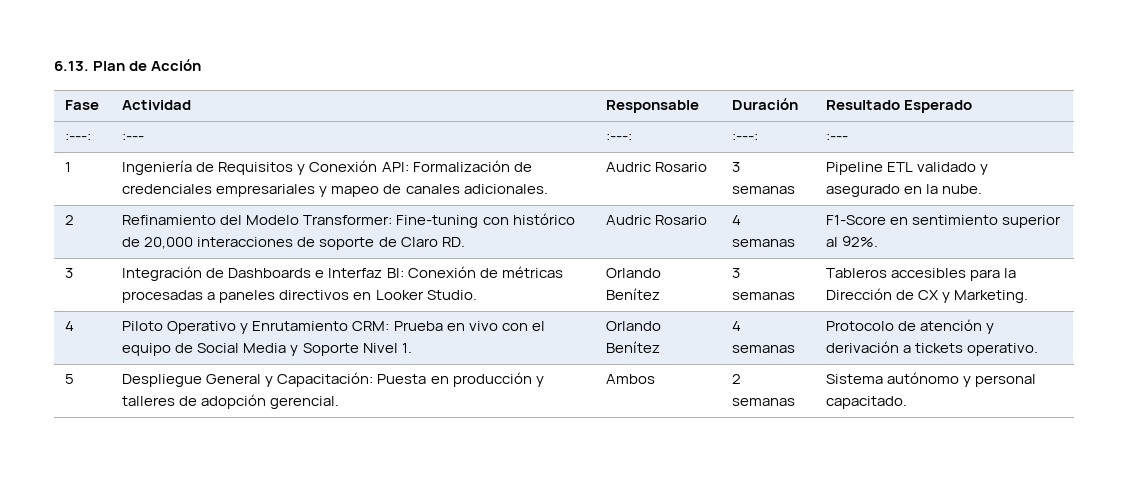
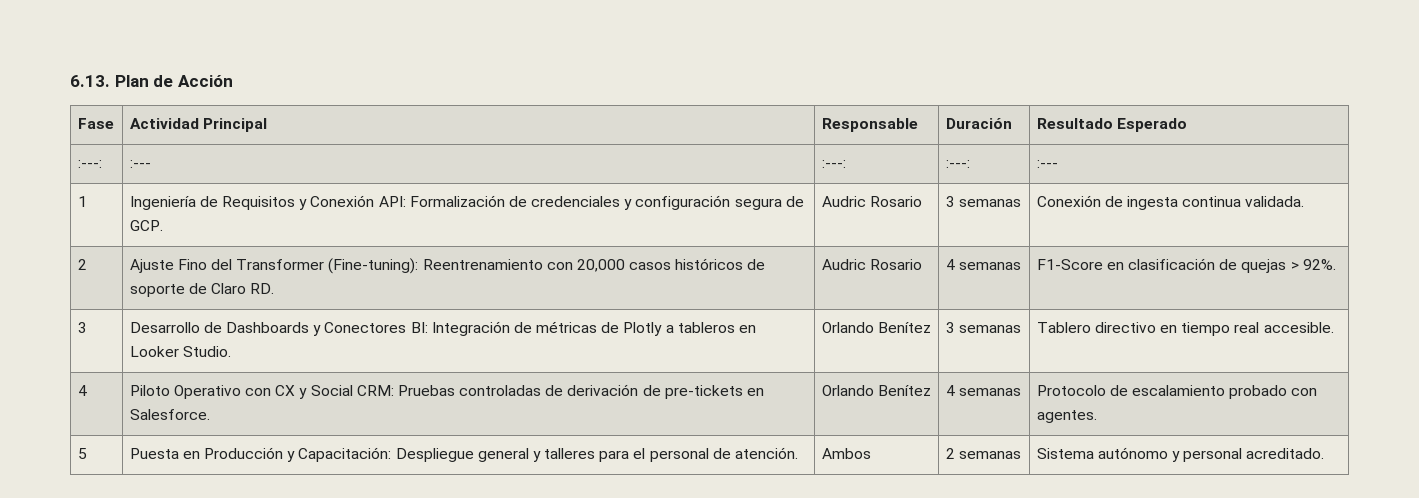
(192, 105) none -> [202,118,267,132] Principal
[216,184,548,197] [606,162,708,172] [732,162,741,172] [732,186,796,194] [826,162,989,175] [826,184,983,197] [65,215,75,225] [122,213,575,228] [122,237,294,249] empresariales y mapeo de canales adicionales. | Audric Rosario | 3 semanas | Pipeline ETL validado y asegurado en la nube. // 2 | Refinamiento del Modelo Transformer: Fine-tuning con histórico de 20,000 interacciones -> [624,195,804,210] [129,220,163,231] [821,196,922,207] [945,196,1021,207] [1036,195,1305,210] [77,259,87,270] [129,258,744,274] y configuración segura de GCP. | Audric Rosario | 3 semanas | Conexión de ingesta continua validada. // 2 | Ajuste Fino del Transformer (Fine-tuning): Reentrenamiento con 20,000 casos históricos
[912,215,1062,228] [826,236,879,247] [65,268,74,278] [122,266,563,281] [122,290,350,303] sentimiento superior al 92%. // 3 | Integración de Dashboards e Interfaz BI: Conexión de métricas procesadas a paneles directivos -> [1127,258,1336,273] [77,322,87,333] [129,321,735,336] clasificación de quejas > 92%. // 3 | Desarrollo de Dashboards y Conectores BI: Integración de métricas de Plotly a tableros
[826,268,1017,281] [826,288,1029,303] [65,321,75,331] [122,321,545,334] [122,343,412,356] Tableros accesibles para la Dirección de CX y Marketing. // 4 | Piloto Operativo y Enrutamiento CRM: Prueba en vivo con el equipo de Social Media y Soporte Nivel 1. -> [1036,322,1334,336] [77,385,87,396] [129,384,765,399] [129,409,210,420] Tablero directivo en tiempo real accesible. // 4 | Piloto Operativo con CX y Social CRM: Pruebas controladas de derivación de pre-tickets en Salesforce.
[920,319,995,334] [826,341,1039,356] [65,374,75,384] [122,372,544,387] [122,394,340,409] atención y derivación a tickets operativo. // 5 | Despliegue General y Capacitación: Puesta en producción y talleres de adopción gerencial. -> [1131,385,1318,399] [1036,410,1097,423] [77,448,87,459] [129,447,799,462] escalamiento probado con agentes. // 5 | Puesta en Producción y Capacitación: Despliegue general y talleres para el personal de atención.
[826,396,908,409] capacitado. -> [1246,448,1325,459] acreditado.

